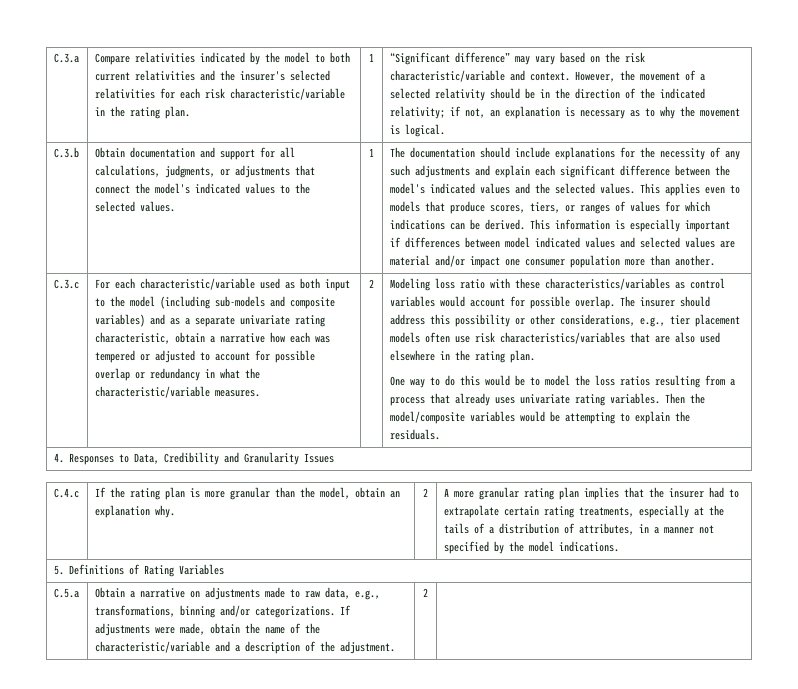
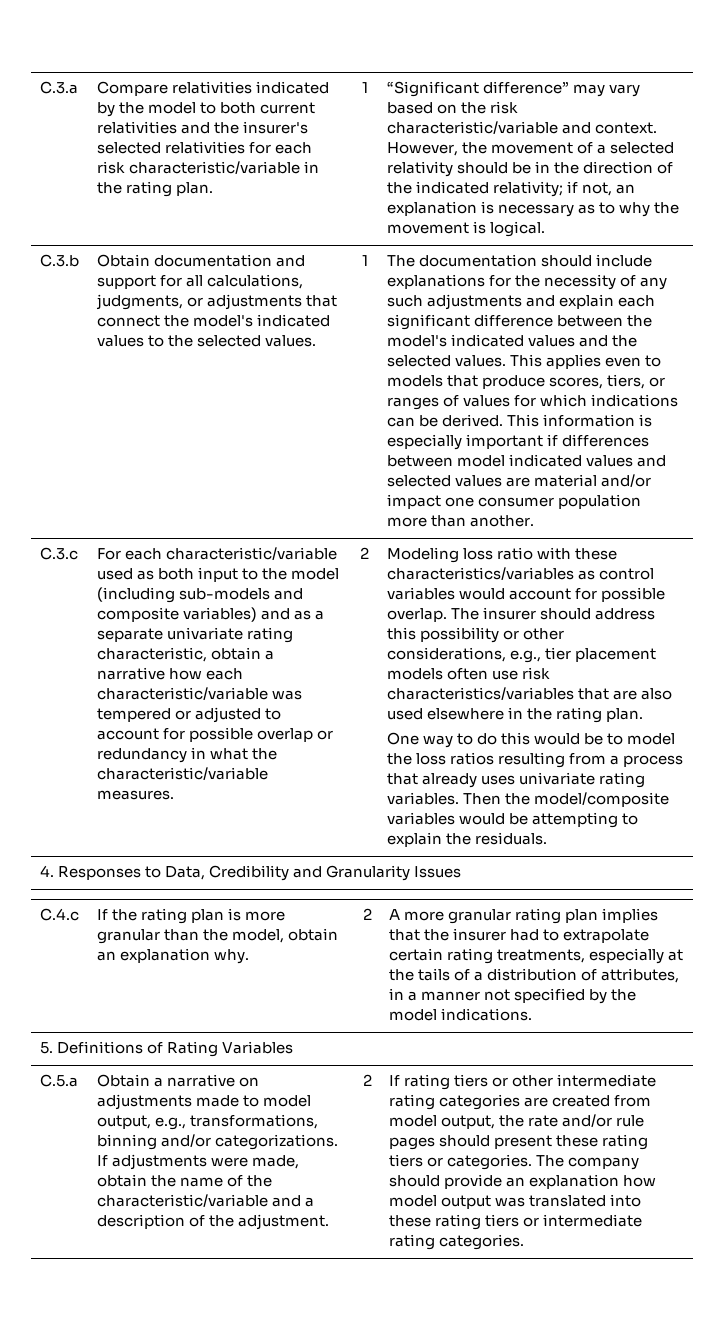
(310, 337) none -> [96,687,268,700] characteristic/variable
[304,587,350,599] raw data, -> [262,1095,311,1107] [96,1115,151,1129] model output,
(428, 592) none -> [388,1074,656,1090] [388,1094,651,1110] [388,1114,644,1129] [388,1134,648,1150] [388,1154,639,1170] [388,1174,656,1189] [388,1194,641,1209] [388,1214,642,1230] [388,1234,524,1250] If rating tiers or other intermediate rating categories are created from model output, the rate and/or rule pages should present these rating tiers or categories. The company should provide an explanation how model output was translated into these rating tiers or intermediate rating categories.

